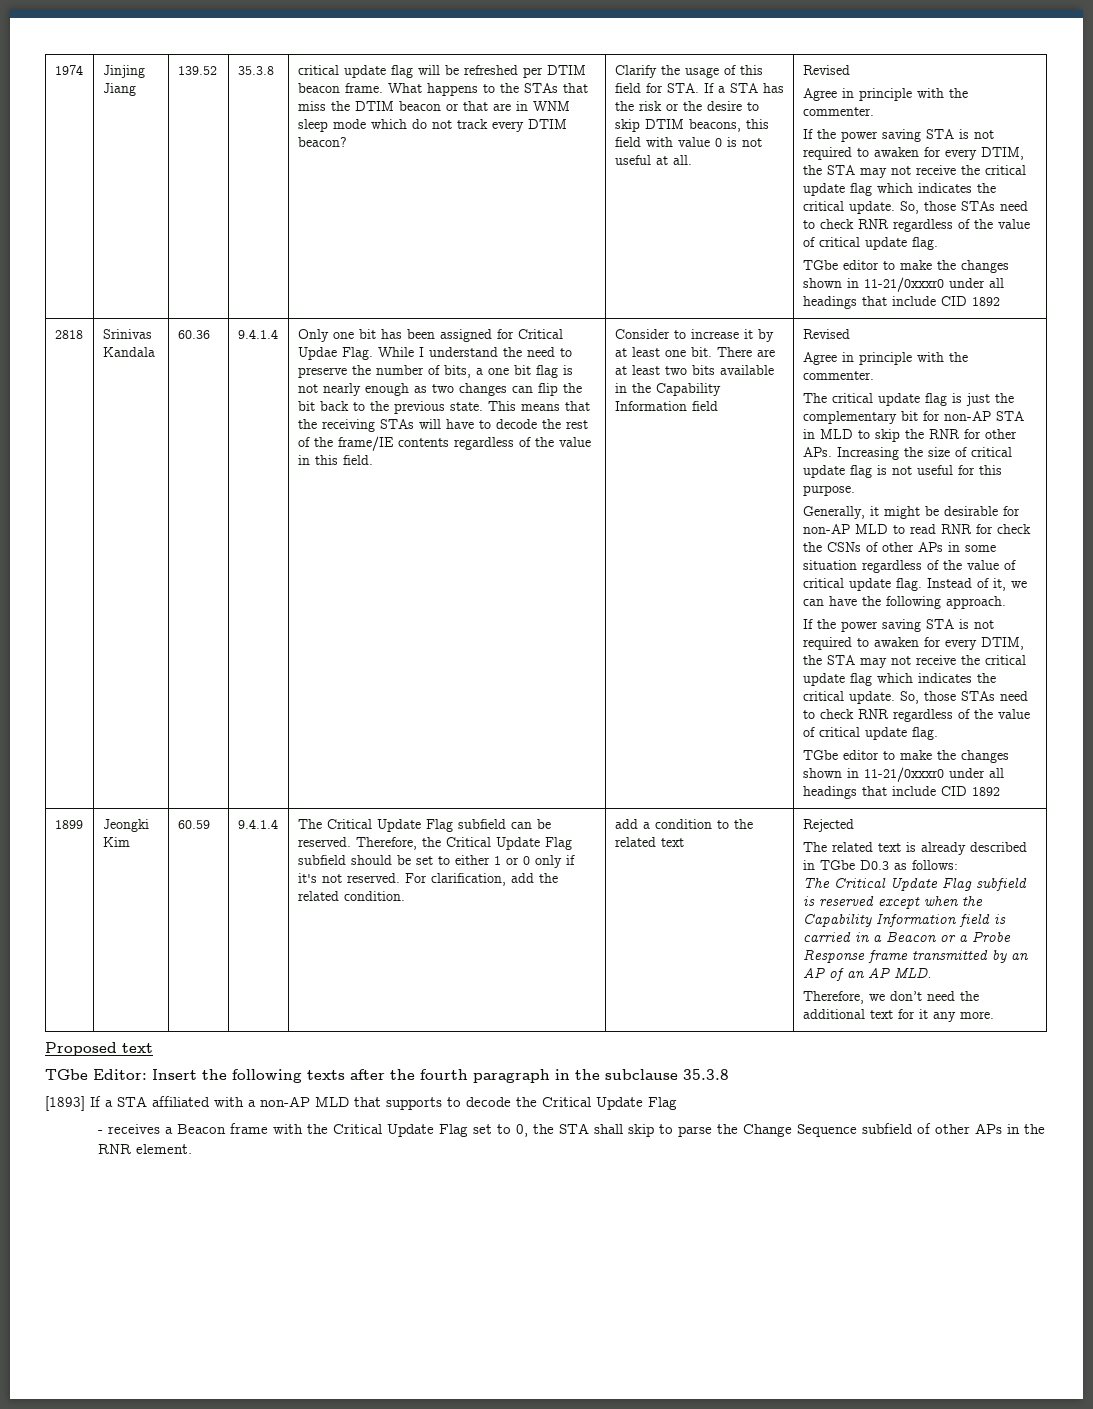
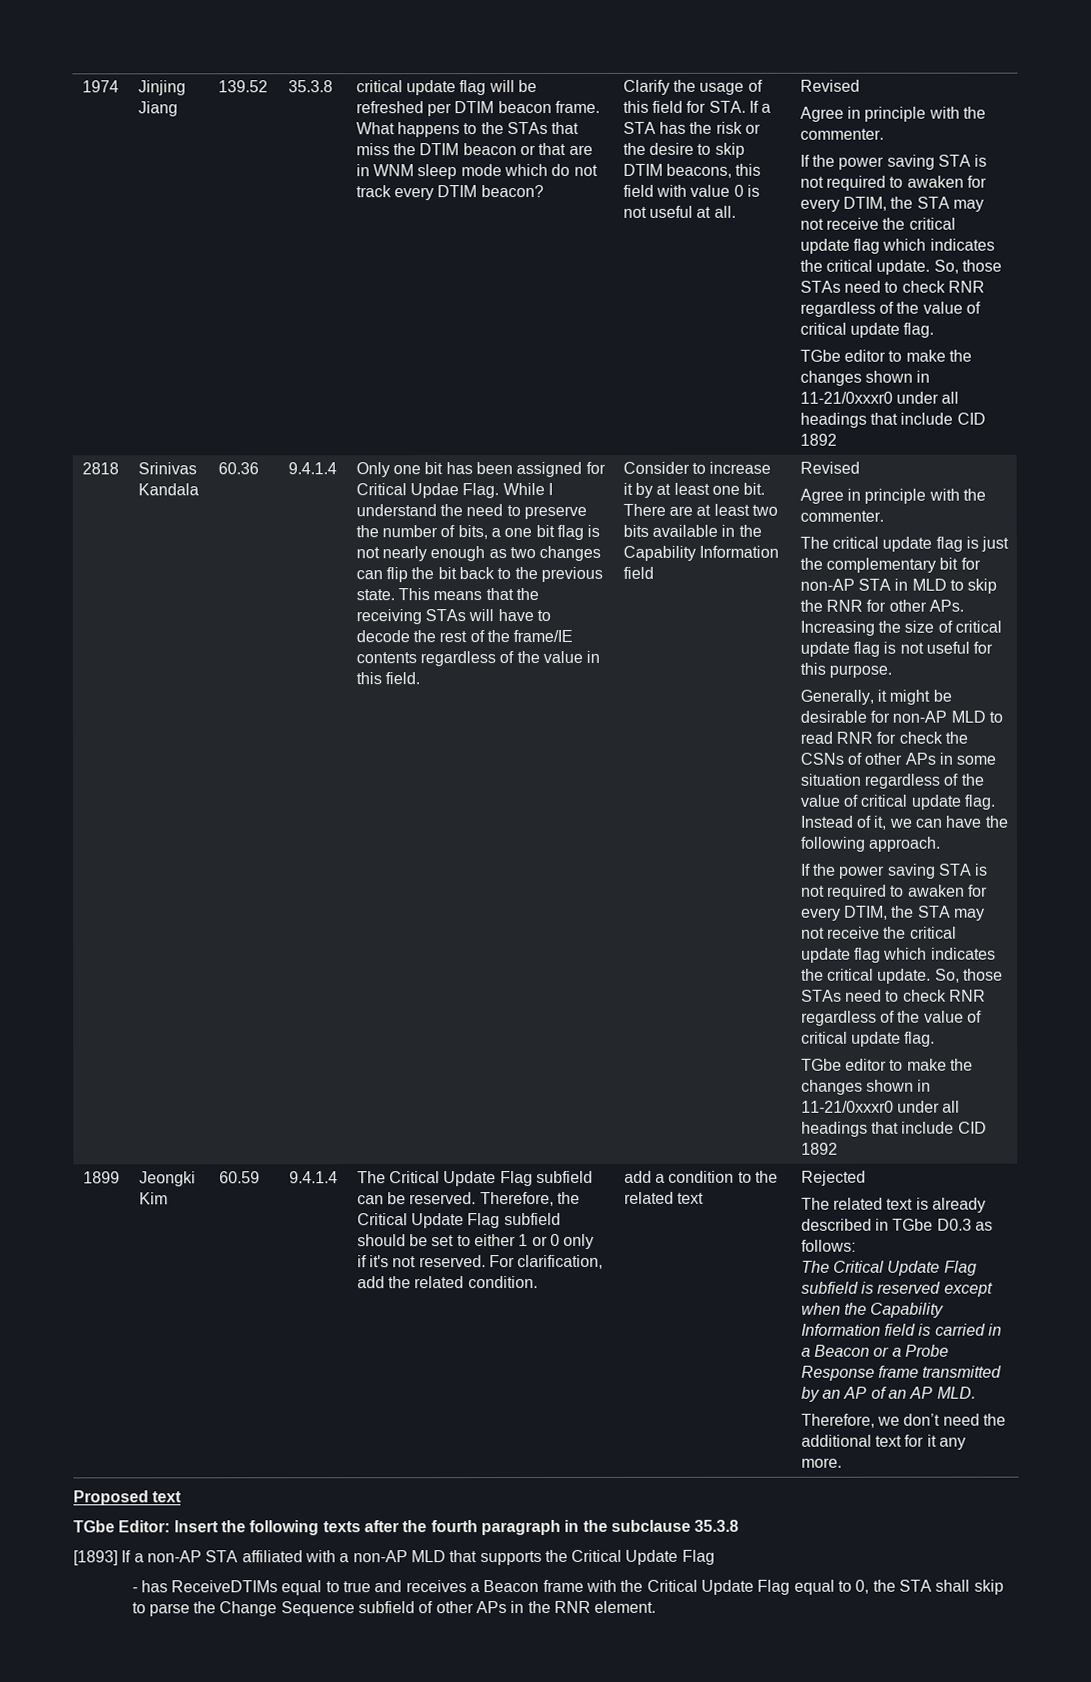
(113, 1103) none -> [146,1550,202,1563] non-AP
[447,1097,511,1107] to decode -> (542, 1558) none
(103, 1132) none -> [140,1580,403,1596] has ReceiveDTIMs equal to true and
[472,1124,492,1134] set -> [793,1579,835,1595] equal

